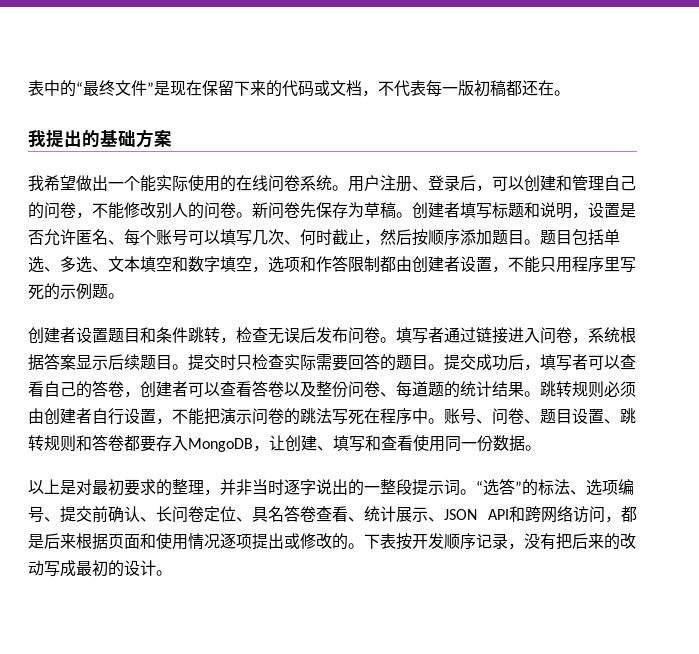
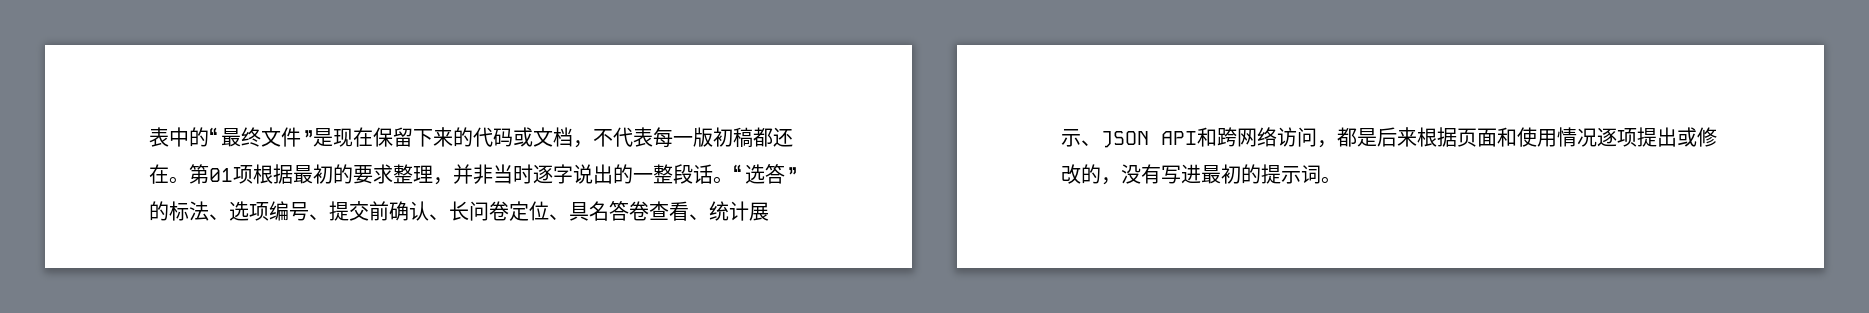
[28,129,172,148] [28,175,636,192] [28,202,636,219] [28,229,620,246] [28,256,636,273] [28,283,124,300] [28,327,636,344] [28,354,636,371] [28,381,636,398] [28,408,636,425] [28,435,541,452] [28,479,172,496] // 我提出的基础方案 // 我希望做出一个能实际使用的在线问卷系统。用户注册、登录后，可以创建和管理自己的问卷，不能修改别人的问卷。新问卷先保存为草稿。创建者填写标题和说明，设置是否允许匿名、每个账号可以填写几次、何时截止，然后按顺序添加题目。题目包括单选、多选、文本填空和数字填空，选项和作答限制都由创建者设置，不能只用程序里写死的示例题。 // 创建者设置题目和条件跳转，检查无误后发布问卷。填写者通过链接进入问卷，系统根据答案显示后续题目。提交时只检查实际需要回答的题目。提交成功后，填写者可以查看自己的答卷，创建者可以查看答卷以及整份问卷、每道题的统计结果。跳转规则必须由创建者自行设置，不能把演示问卷的跳法写死在程序中。账号、问卷、题目设置、跳转规则和答卷都要存入MongoDB，让创建、填写和查看使用同一份数据。 // 以上是对最初要求的 -> [189,164,393,184] 第01项根据最初的要求
[412,479,460,496] 提示词 -> [693,164,713,184] 话
[348,533,636,550] [28,560,156,577] 。下表按开发顺序记录，没有把后来的改动写成最初的设计 -> [1101,164,1321,185] ，没有写进最初的提示词

